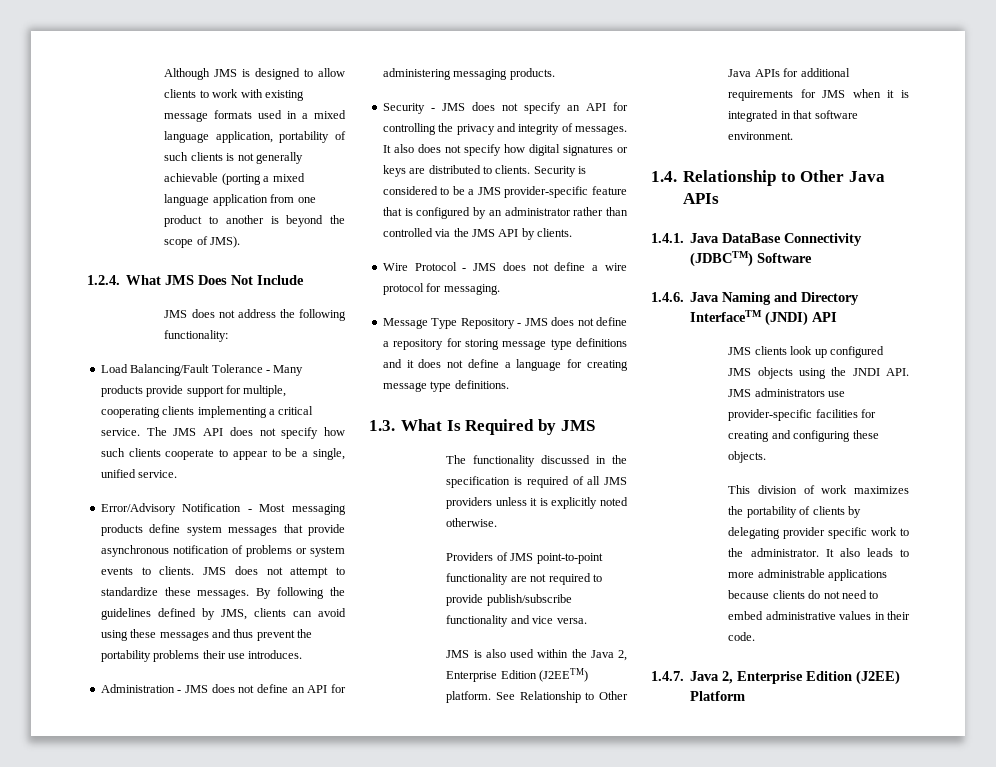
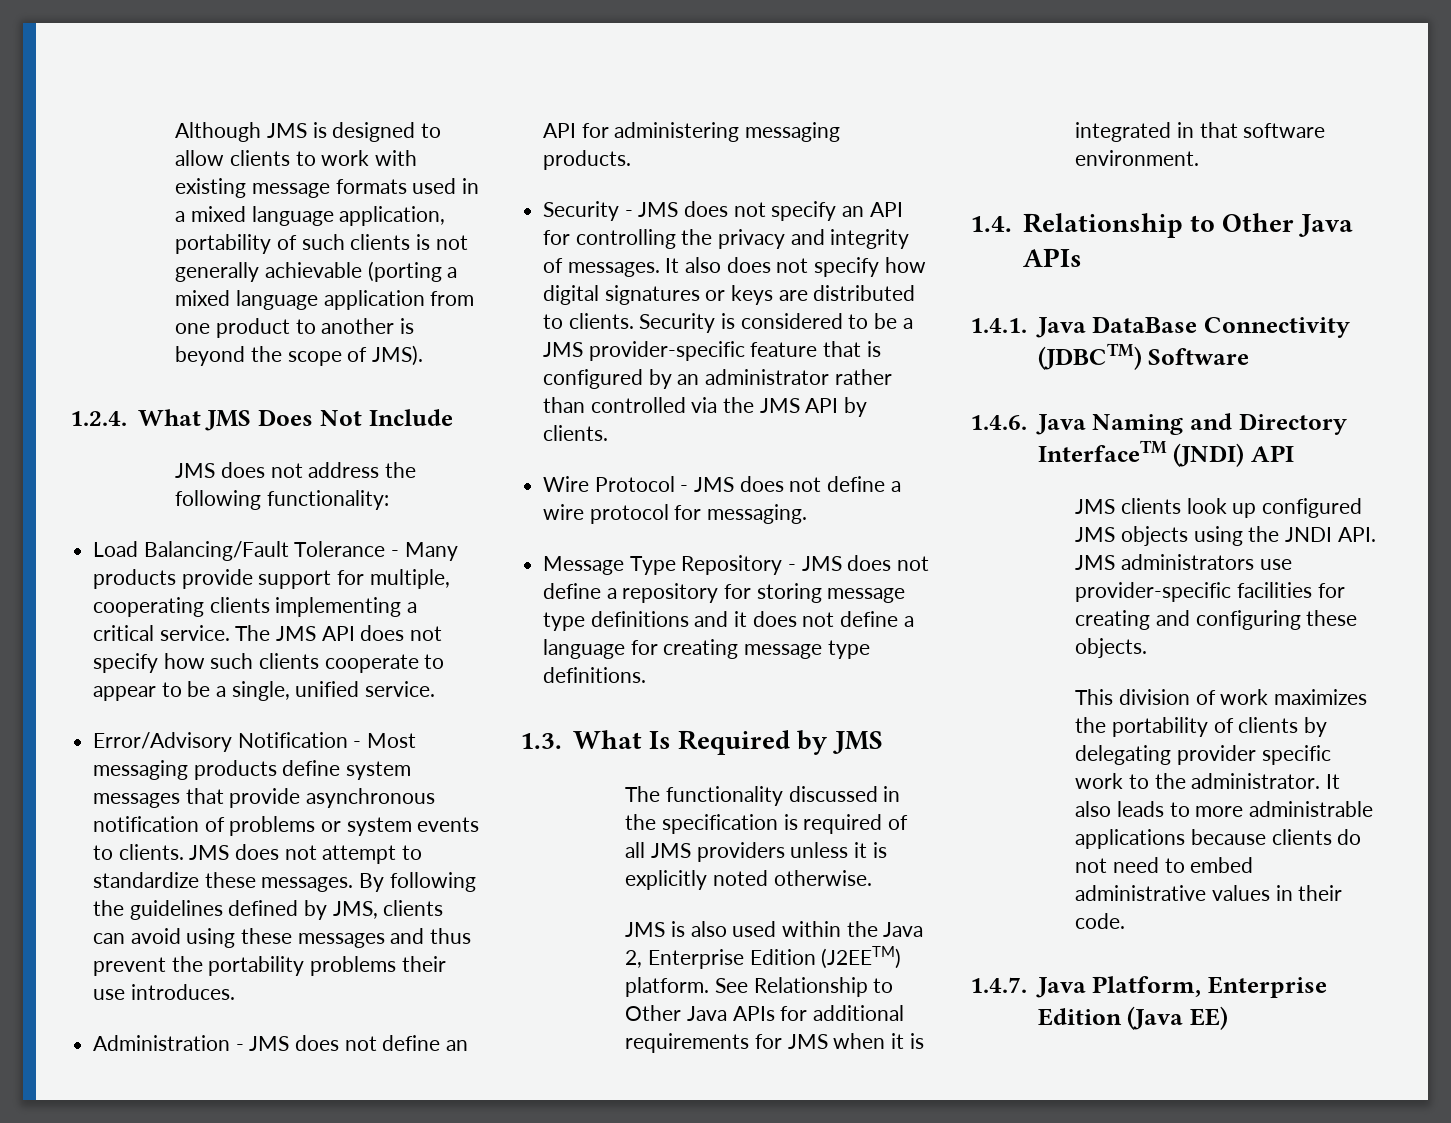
[446,552,603,564] [446,573,602,585] [446,594,572,606] [446,615,587,627] // Providers of JMS point-to-point functionality are not required to provide publish/subscribe functionality and vice versa. -> (872, 878) none
[722,670,901,685] [690,691,746,701] 2, Enterprise Edition (J2EE) Platform -> [1092,976,1327,998] [1037,1006,1228,1030] Platform, Enterprise Edition (Java EE)

